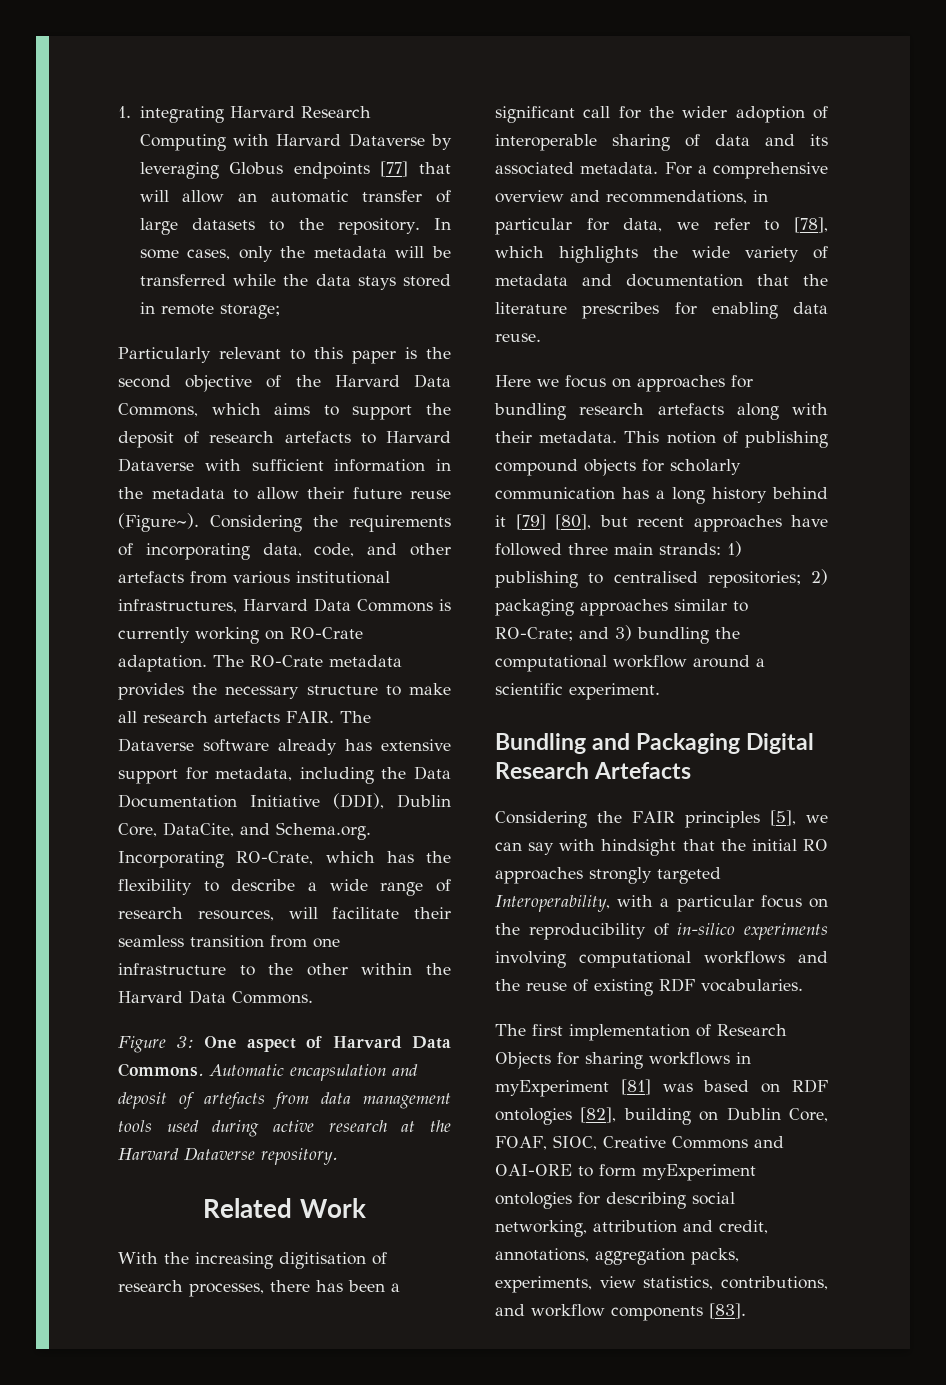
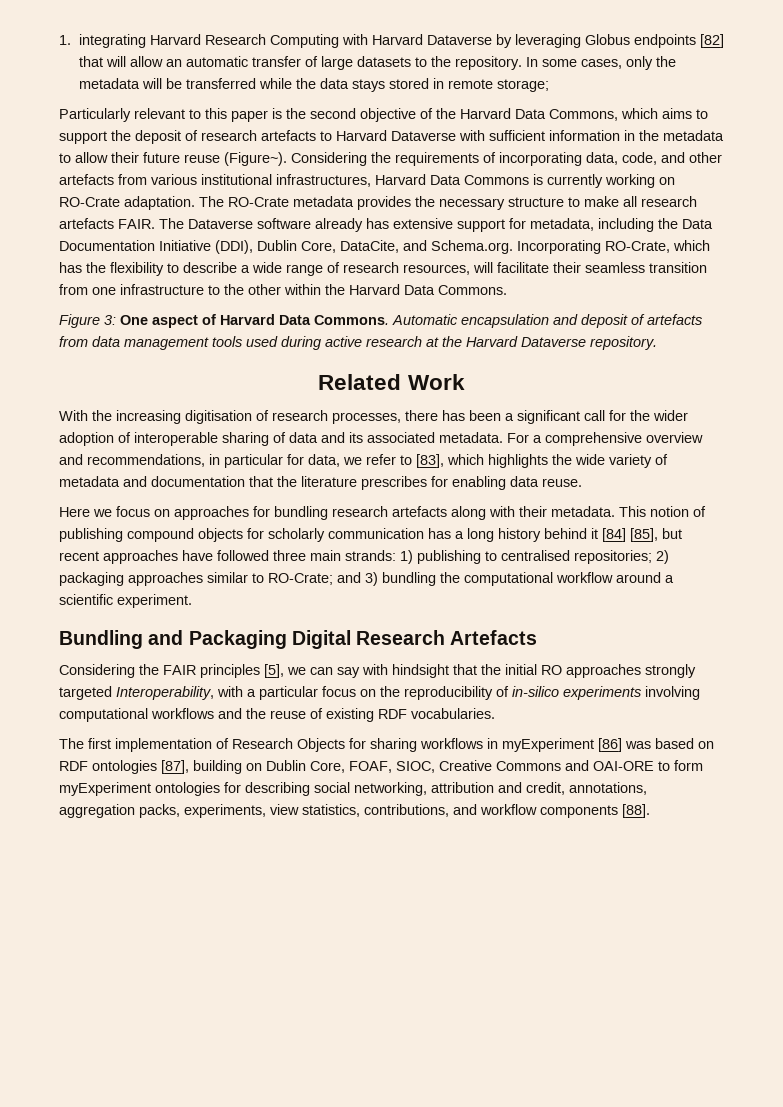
[380,161,409,177] [77] -> [699,34,724,48] [82]
[794,217,828,233] [78], -> [416,454,444,468] [83],
[515,514,591,530] [79] [80], -> [602,528,658,542] [84] [85],
[620,1079,651,1095] [81] -> [598,738,622,752] [86]
[580,1107,617,1123] [82], -> [161,760,189,774] [87],
[709,1303,746,1319] [83]. -> [622,804,650,818] [88].

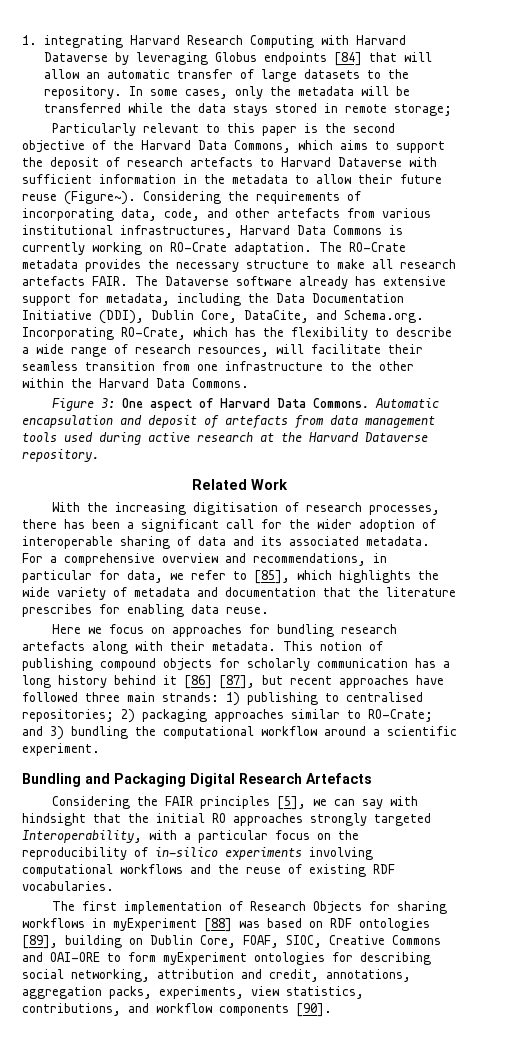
[699,34,724,48] [82] -> [333,52,362,66] [84]
[416,454,444,468] [83], -> [254,570,290,584] [85],
[602,528,658,542] [84] [85], -> [184,675,255,689] [86] [87],
[598,738,622,752] [86] -> [204,918,232,932] [88]
[161,760,189,774] [87], -> [22,935,58,949] [89],
[622,804,650,818] [88]. -> [296,1003,332,1017] [90].

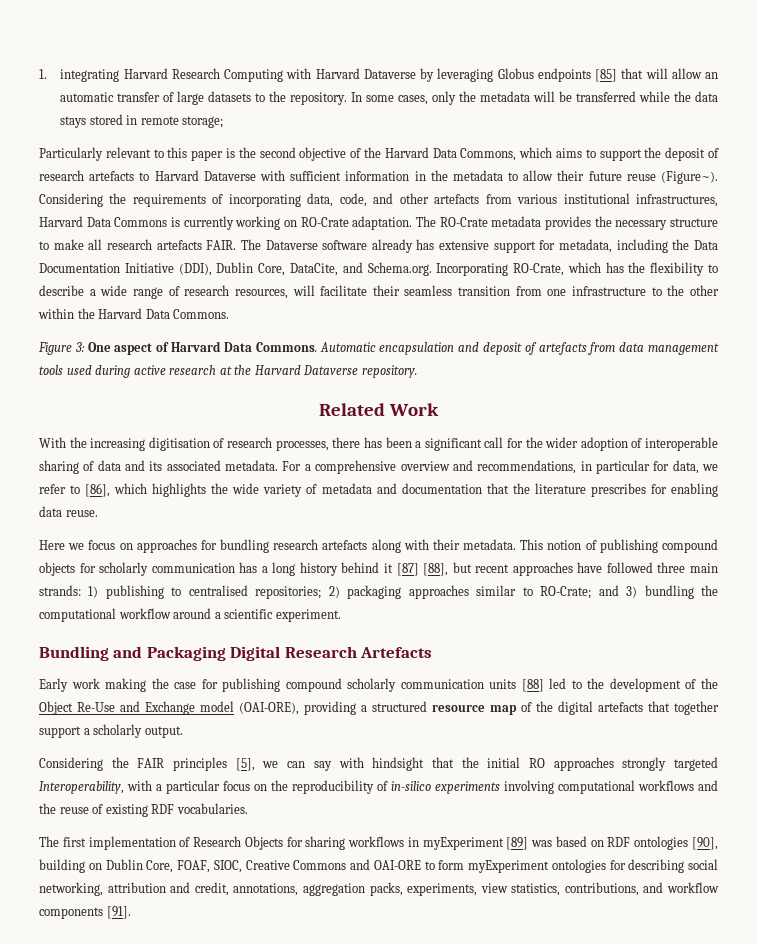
[333,52,362,66] [84] -> [595,69,618,82] [85]
[254,570,290,584] [85], -> [85,483,111,497] [86],
[184,675,255,689] [86] [87], -> [396,563,449,576] [87] [88],
(372, 778) none -> [39,678,718,692] [39,701,719,715] [39,724,183,738] // Early work making the case for publishing compound scholarly communication units [88] led to the development of the Object Re-Use and Exchange model (OAI-ORE), providing a structured resource map of the digital artefacts that together support a scholarly output.
[204,918,232,932] [88] -> [506,837,529,850] [89]
[22,935,58,949] [89], -> [691,837,718,850] [90],
[296,1003,332,1017] [90]. -> [106,906,131,919] [91].

